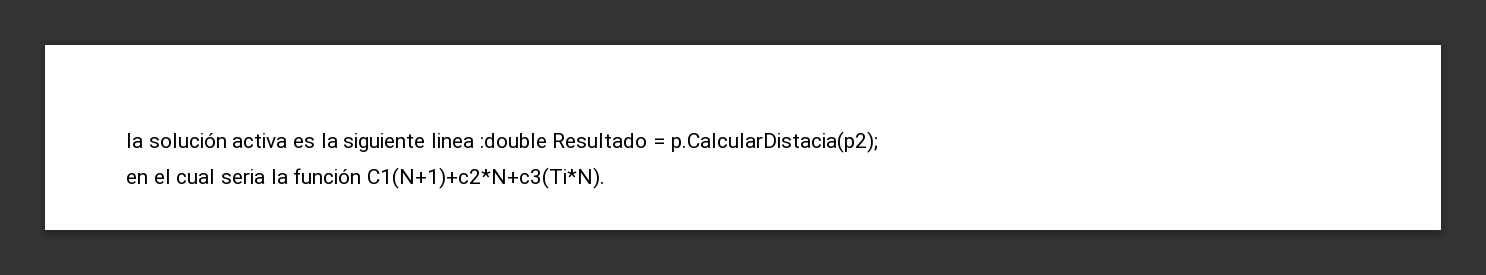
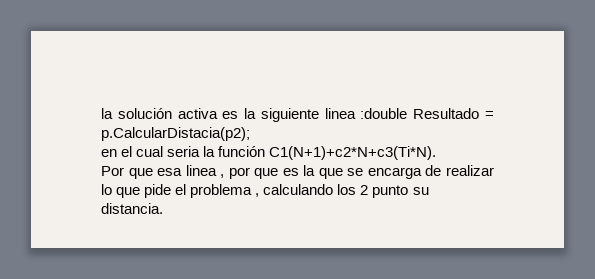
(606, 178) none -> [101,165,495,179] [101,184,429,198] [101,203,163,214] // Por que esa linea , por que es la que se encarga de realizar lo que pide el problema , calculando los 2 punto su distancia.

